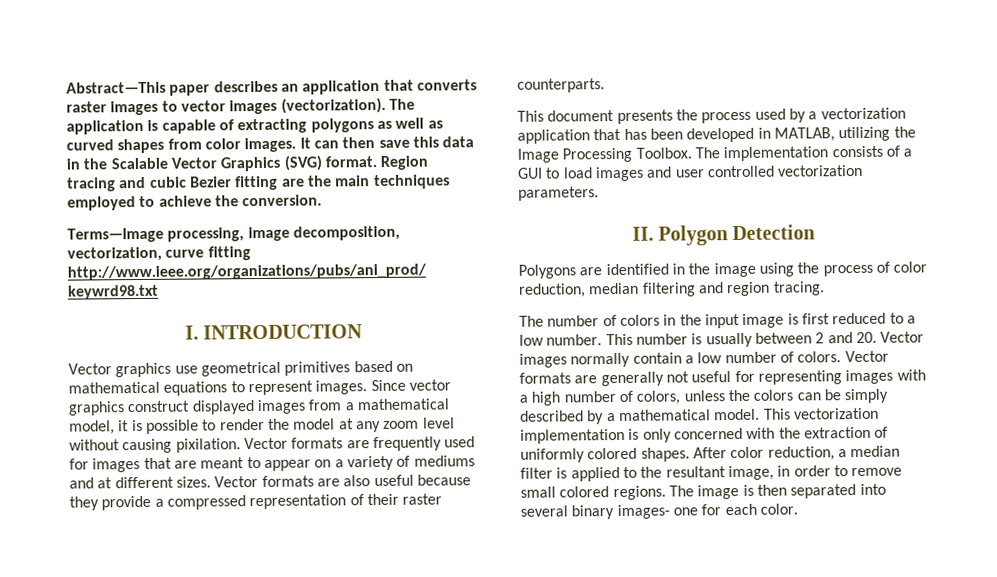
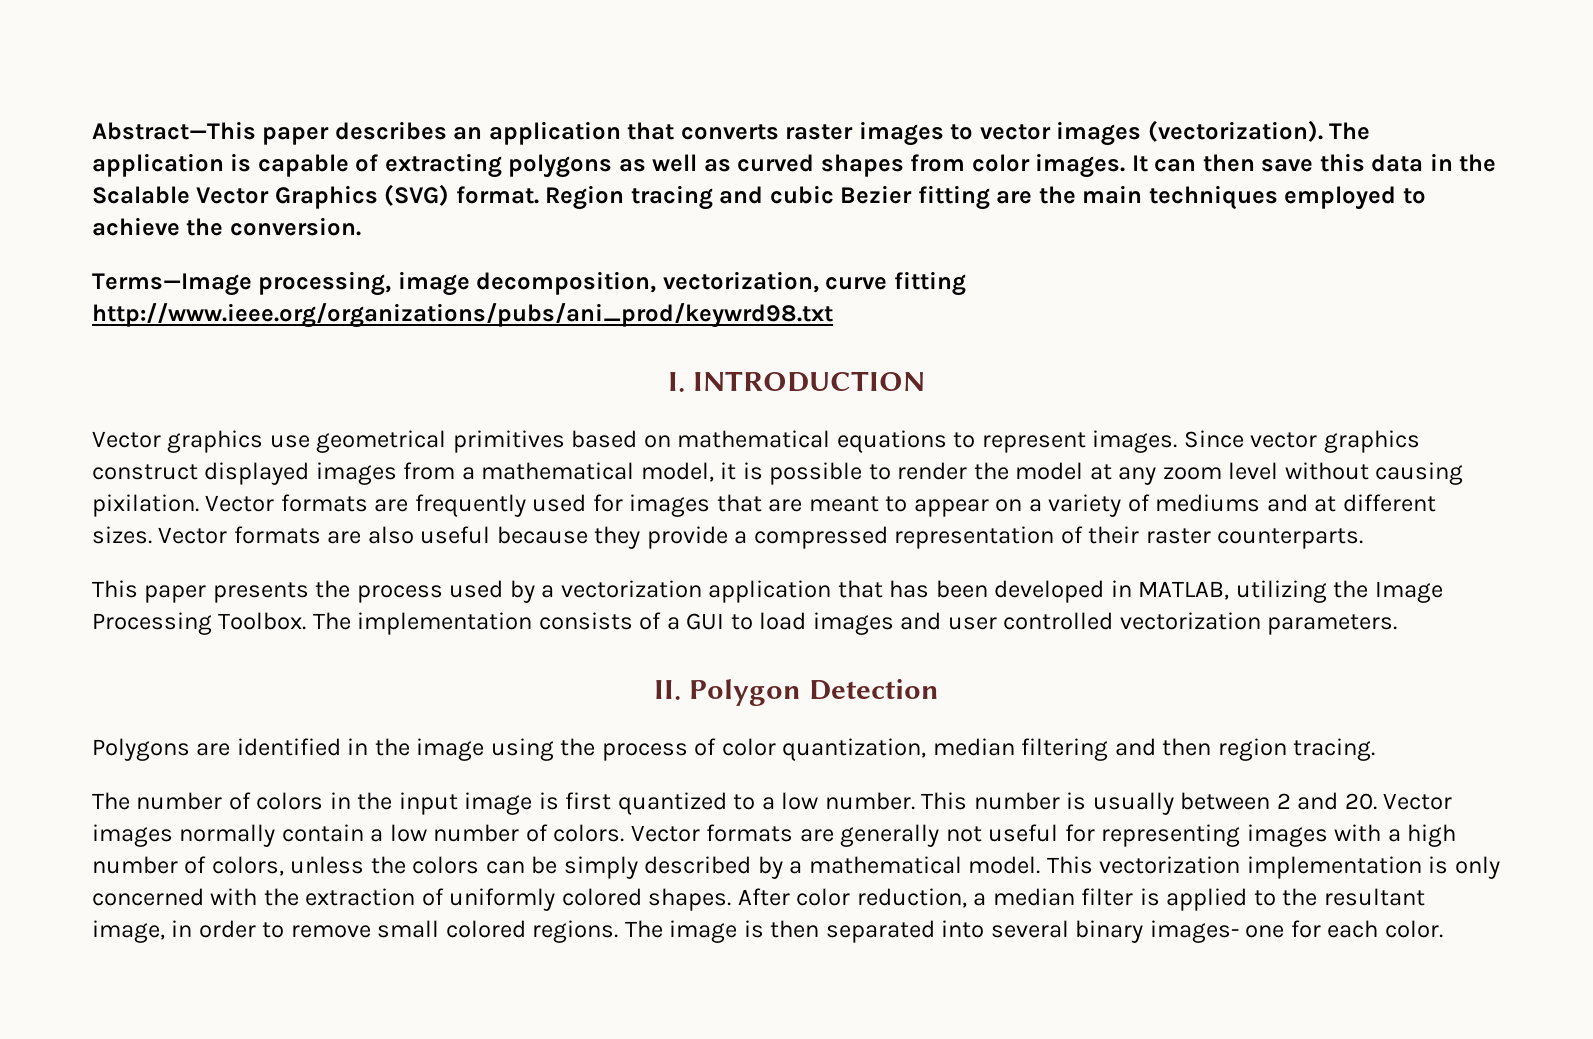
[547,110,615,122] document -> [144,585,207,603] paper
[518,283,586,298] reduction, -> [782,738,927,761] quantization,
(724, 288) none -> [1162,738,1212,756] then
[832,312,887,325] reduced -> [617,792,727,815] quantized

